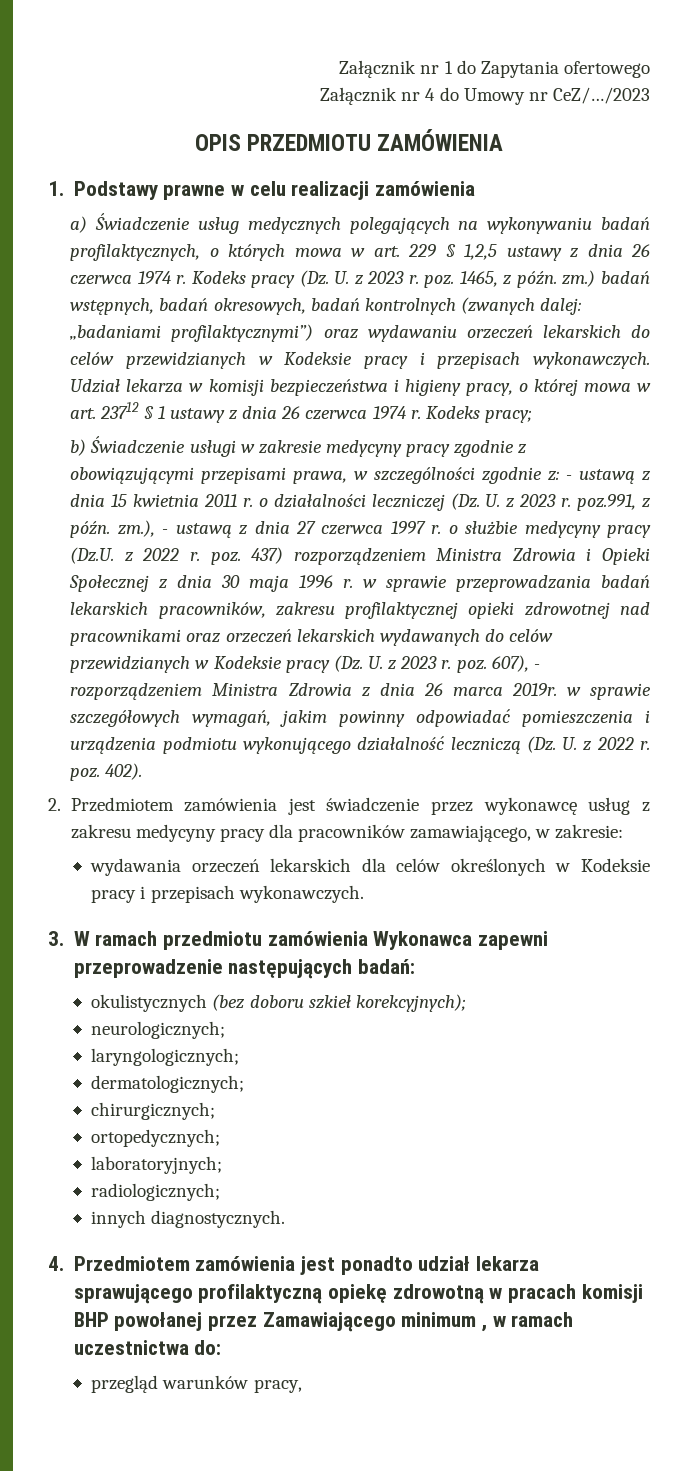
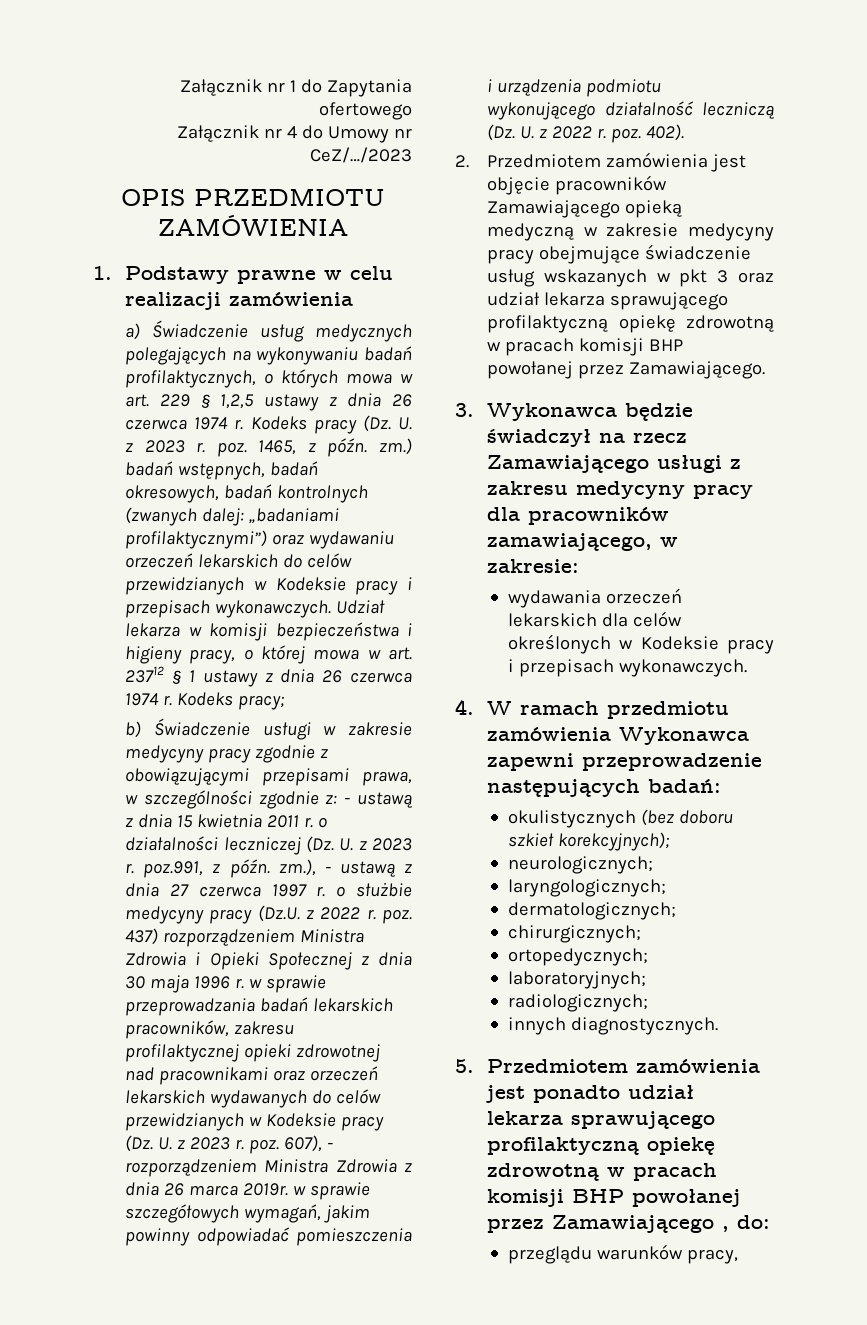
[326,797,631,815] świadczenie przez wykonawcę usług -> [487,175,668,195] [487,200,683,218] [487,223,774,241] [487,244,752,264] [487,269,774,287] [487,292,729,310] [487,315,774,333] [487,338,684,356] [487,361,766,379] [455,403,694,421] [487,429,688,447] [487,455,723,473] objęcie pracowników Zamawiającego opieką medyczną w zakresie medycyny pracy obejmujące świadczenie usług wskazanych w pkt 3 oraz udział lekarza sprawującego profilaktyczną opiekę zdrowotną w pracach komisji BHP powołanej przez Zamawiającego. // 3. Wykonawca będzie świadczył na rzecz Zamawiającego usługi
[48,931,64,946] 3. -> [455,699,474,715] 4.
[48,1256,64,1271] 4. -> [455,1059,474,1073] 5.
[401,1312,574,1332] [73,1340,189,1355] minimum , w ramach uczestnictwa -> [722,1226,730,1232] ,
[91,1375,159,1393] przegląd -> [507,1246,592,1264] przeglądu

